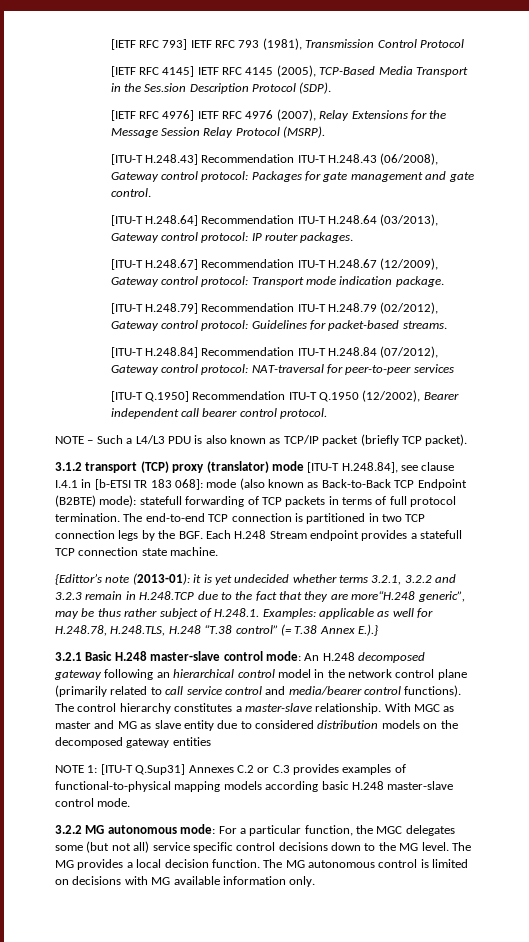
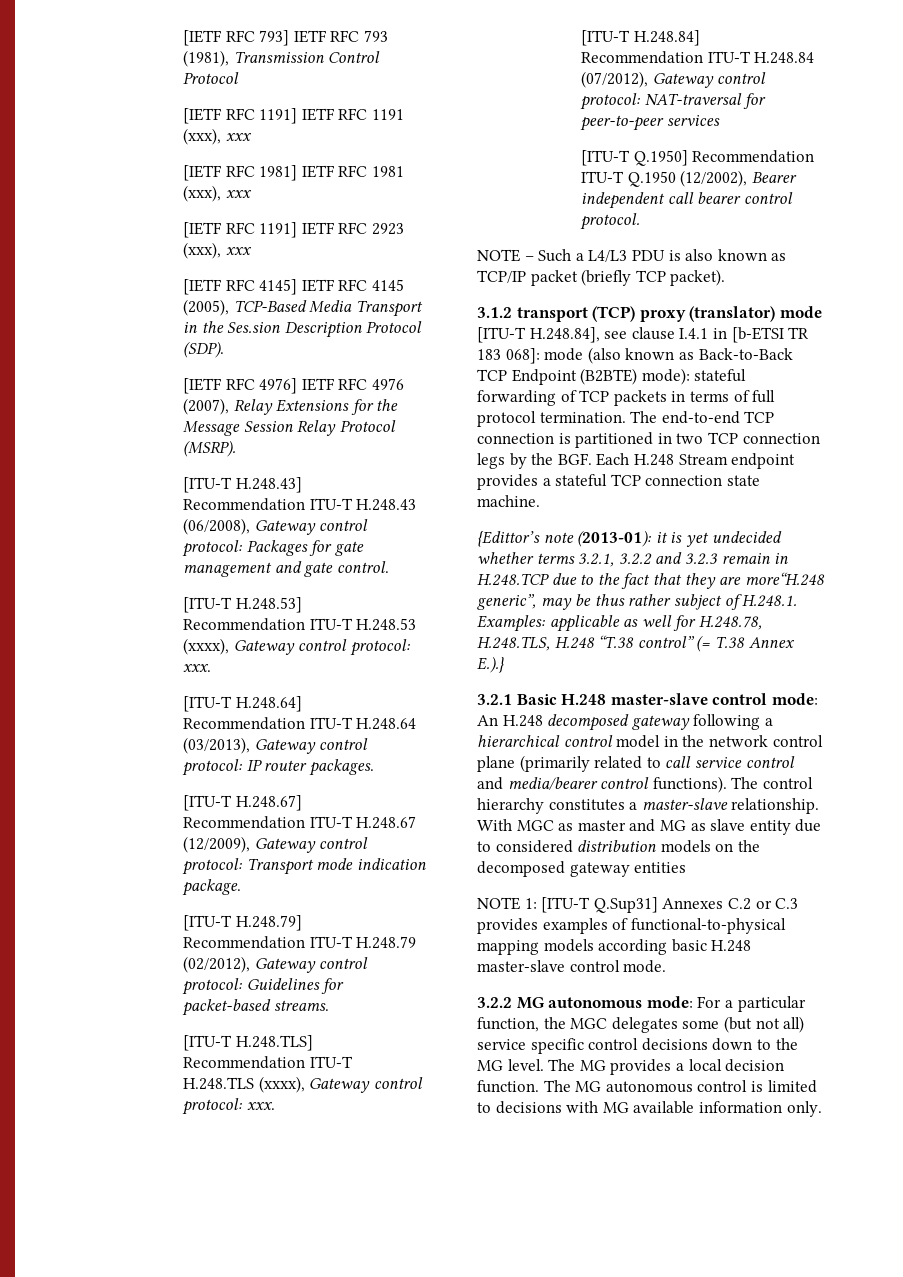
(464, 43) none -> [183,108,405,124] [183,128,252,145] [183,165,405,181] [183,185,252,202] [183,222,405,238] [183,242,252,259] // [IETF RFC 1191] IETF RFC 1191 (xxx), xxx // [IETF RFC 1981] IETF RFC 1981 (xxx), xxx // [IETF RFC 1191] IETF RFC 2923 (xxx), xxx
(151, 192) none -> [183,597,302,613] [183,618,417,631] [183,638,410,656] [183,664,212,672] // [ITU-T H.248.53] Recommendation ITU-T H.248.53 (xxxx), Gateway control protocol: xxx.
(447, 325) none -> [183,1035,313,1051] [183,1056,353,1069] [183,1076,423,1093] [182,1098,275,1115] // [ITU-T H.248.TLS] Recommendation ITU-T H.248.TLS (xxxx), Gateway control protocol: xxx.
[139,496,182,505] statefull -> [694,369,747,382] stateful
[420,530,463,539] statefull -> [555,474,608,487] stateful
[156,672,170,678] an -> [764,718,773,726] a
[55,879,69,885] on -> [477,1102,491,1113] to

